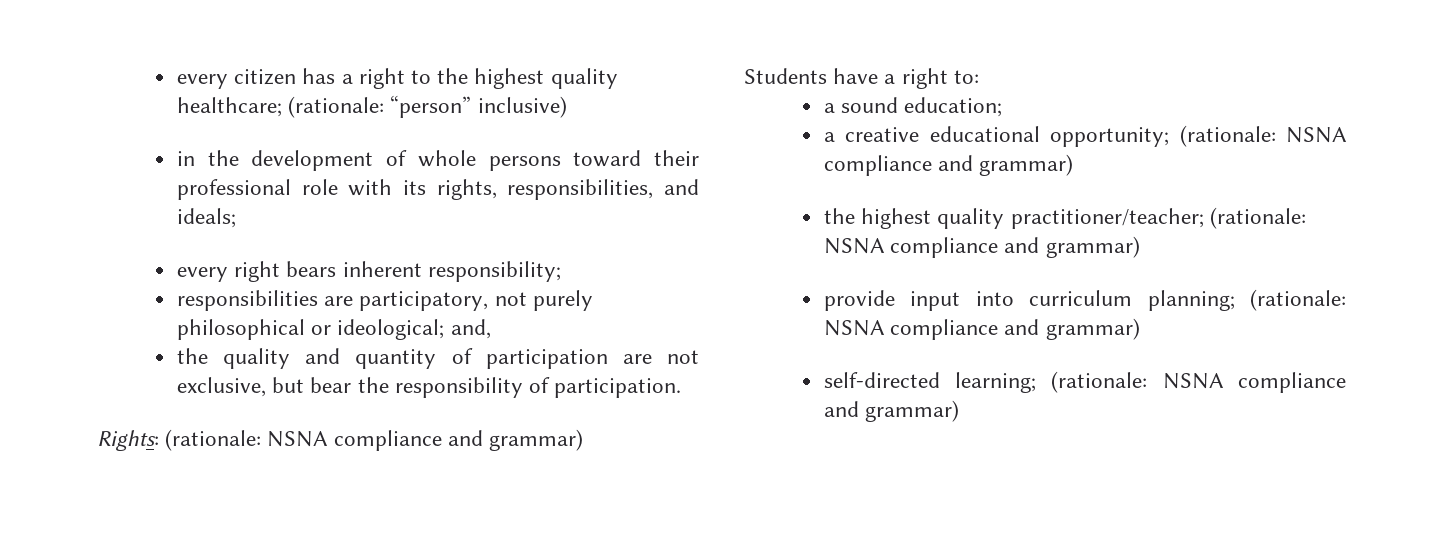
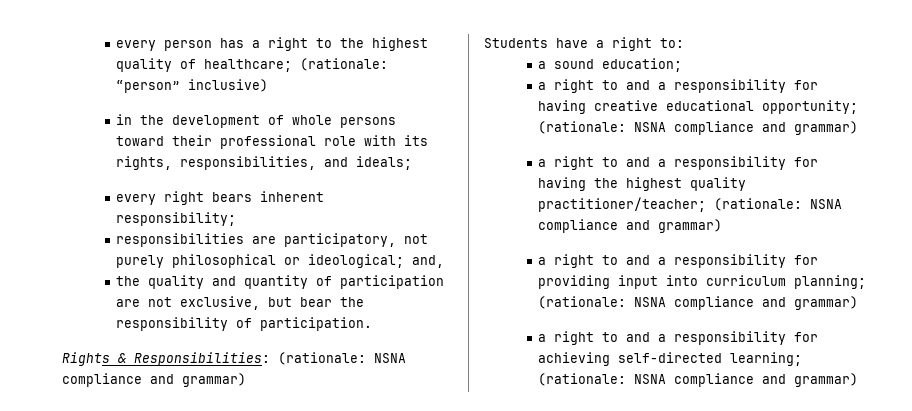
[176,69,297,89] every citizen -> [116,40,213,51] every person
(618, 78) none -> [180,59,197,69] of
[97,430,159,451] Rights: -> [62,352,270,366] Rights & Responsibilities:
(835, 137) none -> [554,79,819,93] [538,100,587,114] right to and a responsibility for having
(1074, 165) none -> [538,156,819,170] [538,177,587,191] a right to and a responsibility for having
[823,290,895,311] provide -> [538,254,819,268] [538,275,611,289] a right to and a responsibility for providing
(1140, 329) none -> [538,331,819,345] [538,352,611,366] a right to and a responsibility for achieving

